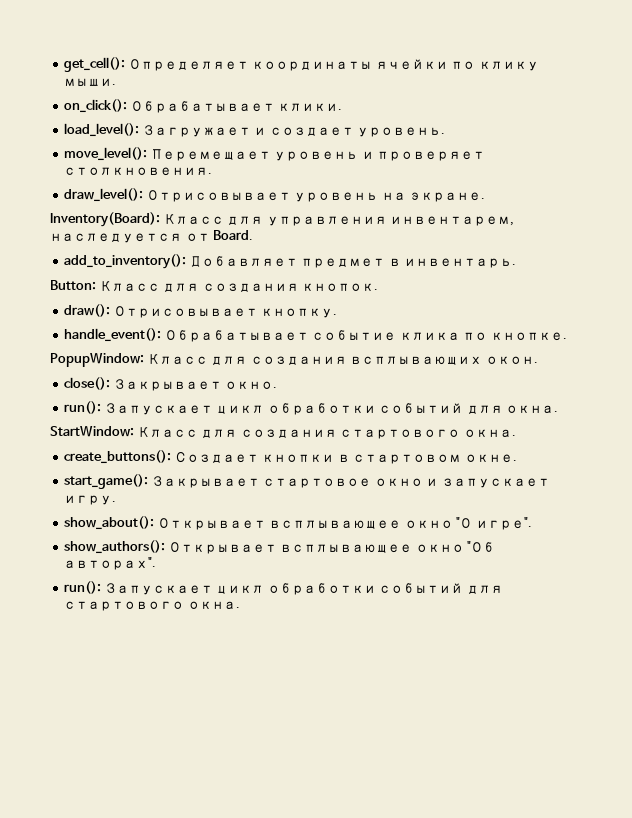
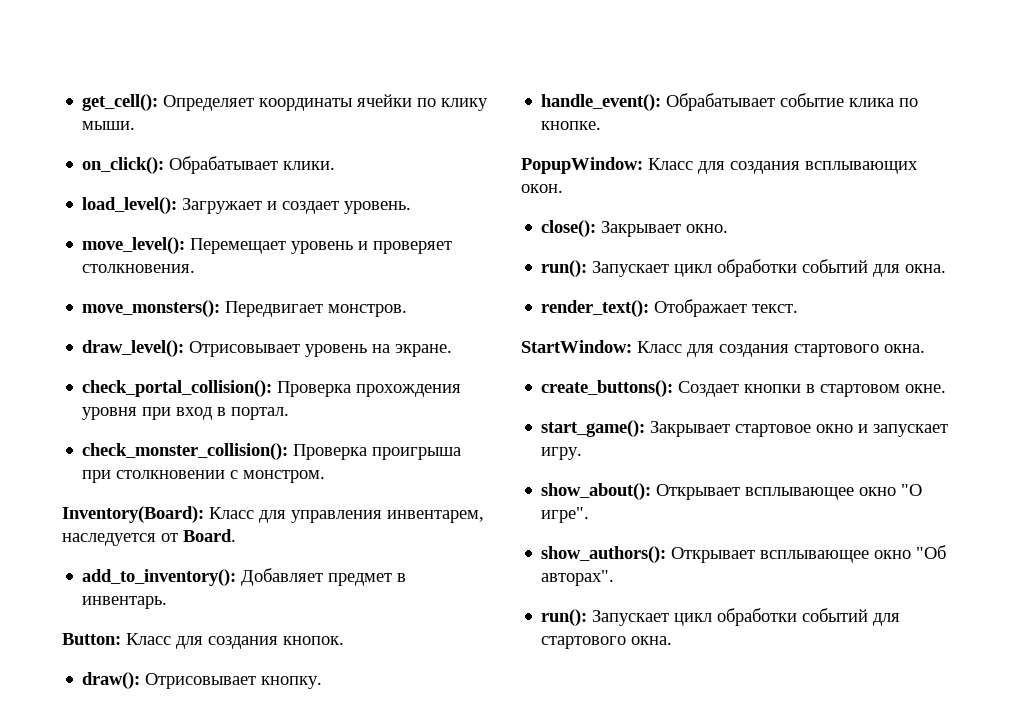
(213, 171) none -> [82,300,408,317] // move_monsters(): Передвигает монстров.
(486, 197) none -> [82,380,462,397] [82,407,290,420] [82,443,462,460] [82,470,326,483] // check_portal_collision(): Проверка прохождения уровня при вход в портал. // check_monster_collision(): Проверка проигрыша при столкновении с монстром.
(559, 409) none -> [541,299,799,317] // render_text(): Отображает текст.

